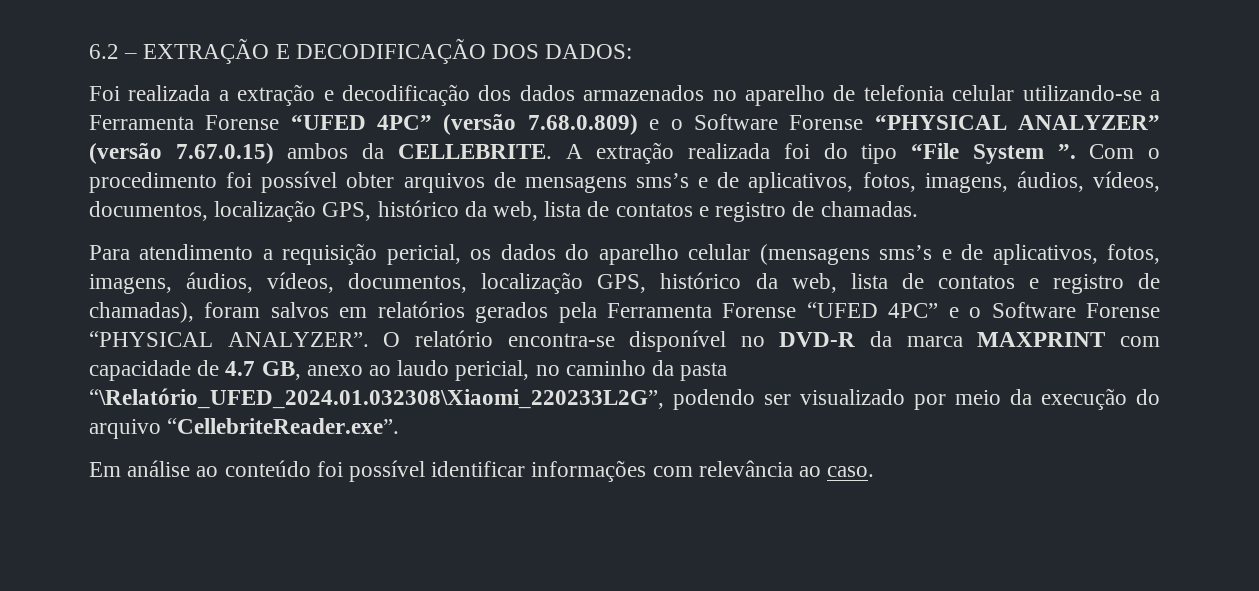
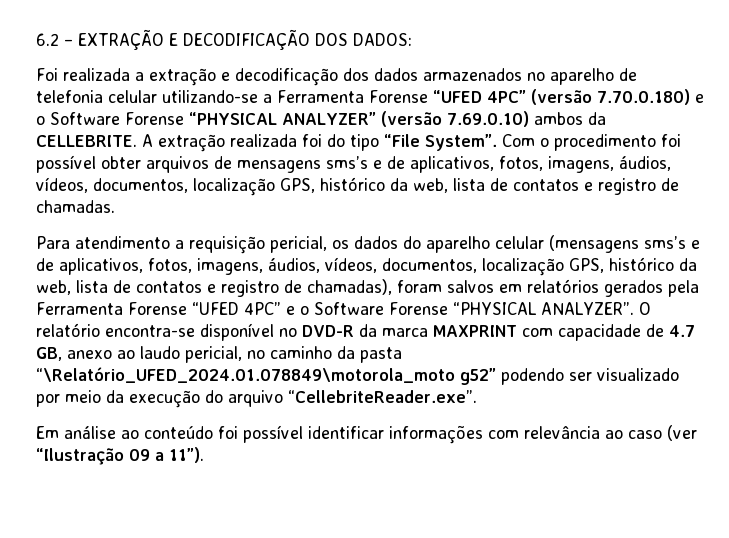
[527,114,638,135] 7.68.0.809) -> [597,89,690,105] 7.70.0.180)
[175,143,274,164] 7.67.0.15) -> [446,111,529,127] 7.69.0.10)
[972,144,1076,164] System ”. -> [425,134,497,151] System”.
[89,388,664,409] “\Relatório_UFED_2024.01.032308\Xiaomi_220233L2G”, -> [36,367,496,385] “\Relatório_UFED_2024.01.078849\motorola_moto g52”
[827,466,875,477] caso. -> [628,425,697,441] [36,447,204,465] caso (ver “Ilustração 09 a 11”).

